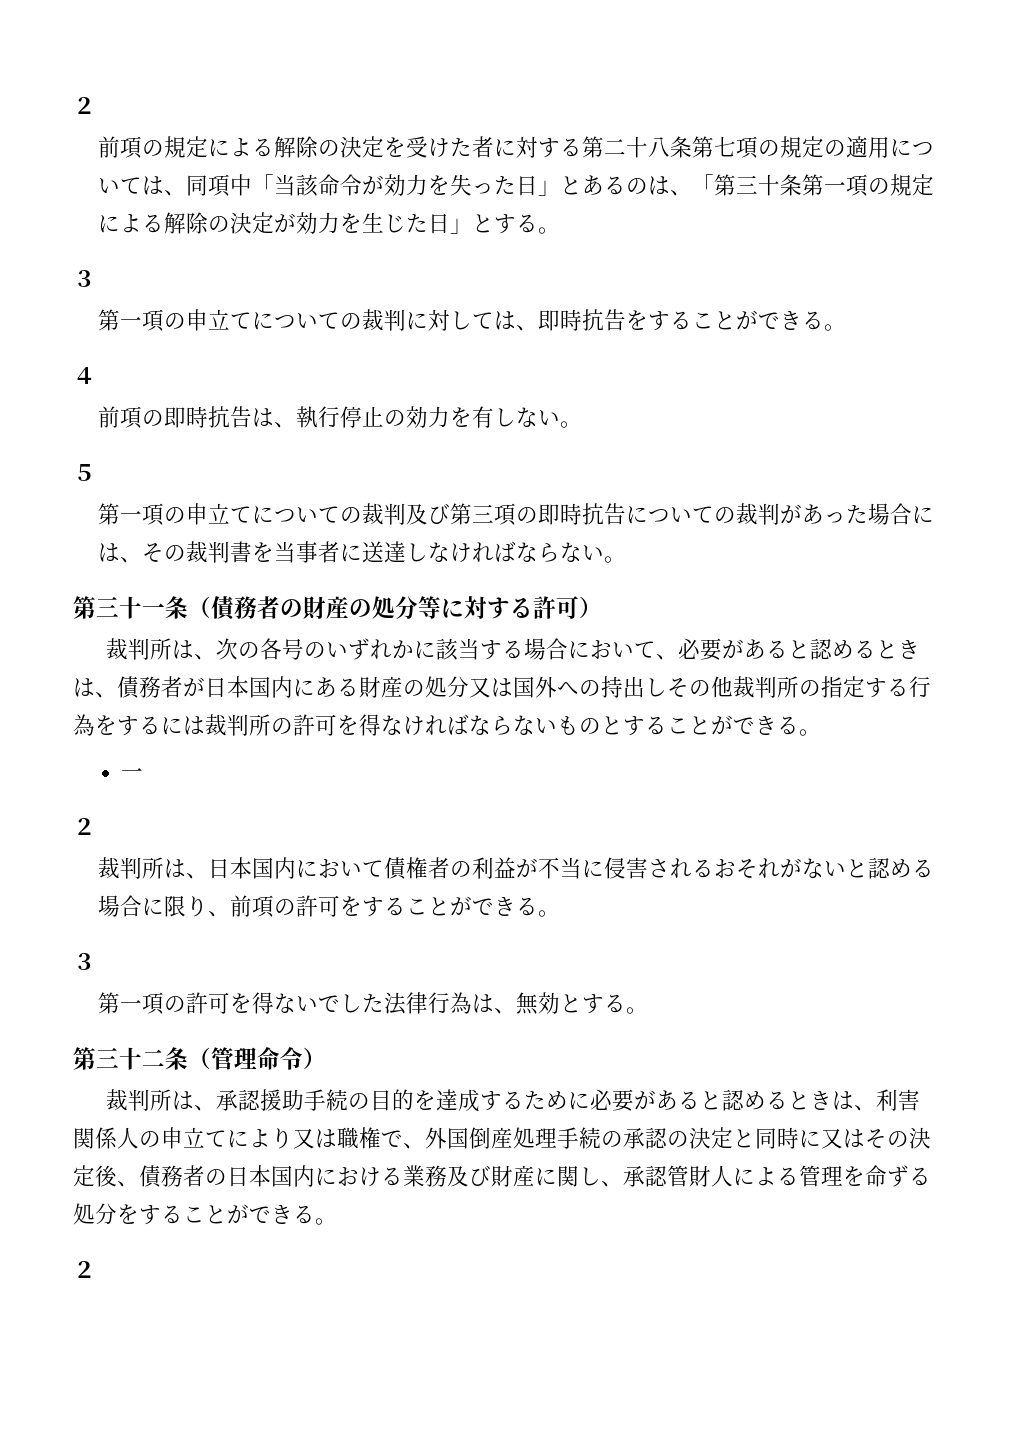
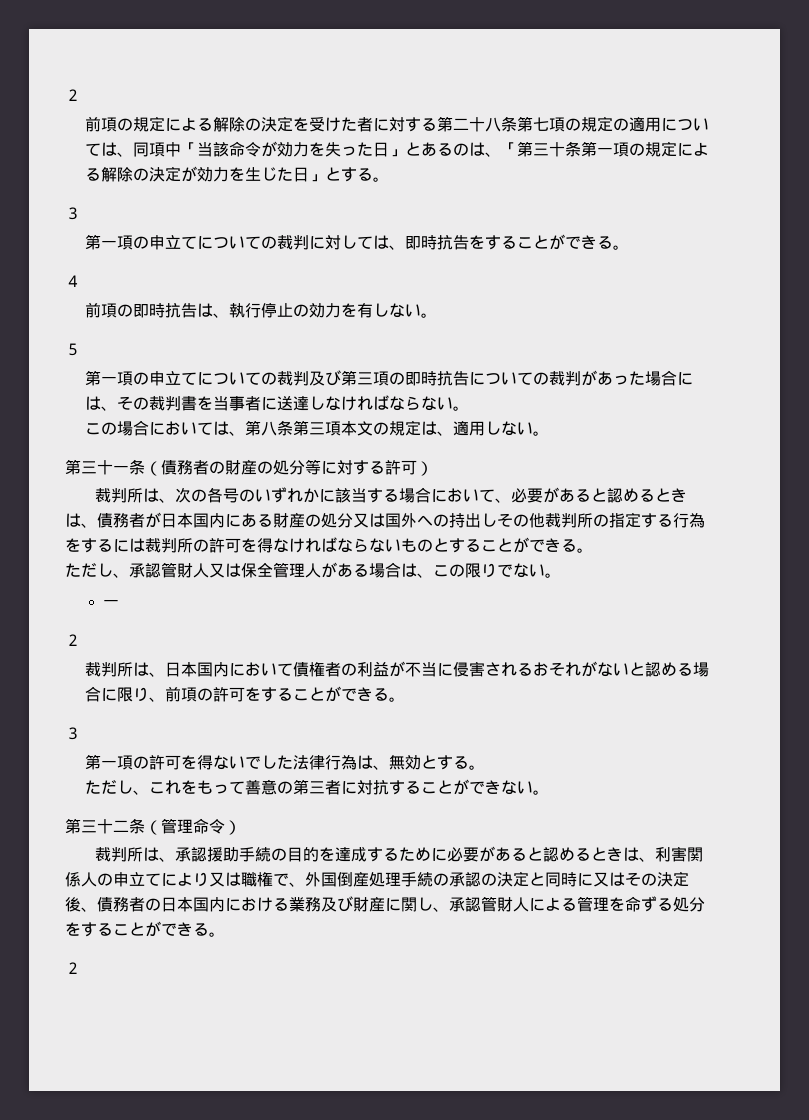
(626, 559) none -> [85,420,550,436] // この場合においては、第八条第三項本文の規定は、適用しない。
(821, 732) none -> [65,562,561,578] // ただし、承認管財人又は保全管理人がある場合は、この限りでない。
(648, 1010) none -> [85,779,550,795] // ただし、これをもって善意の第三者に対抗することができない。

